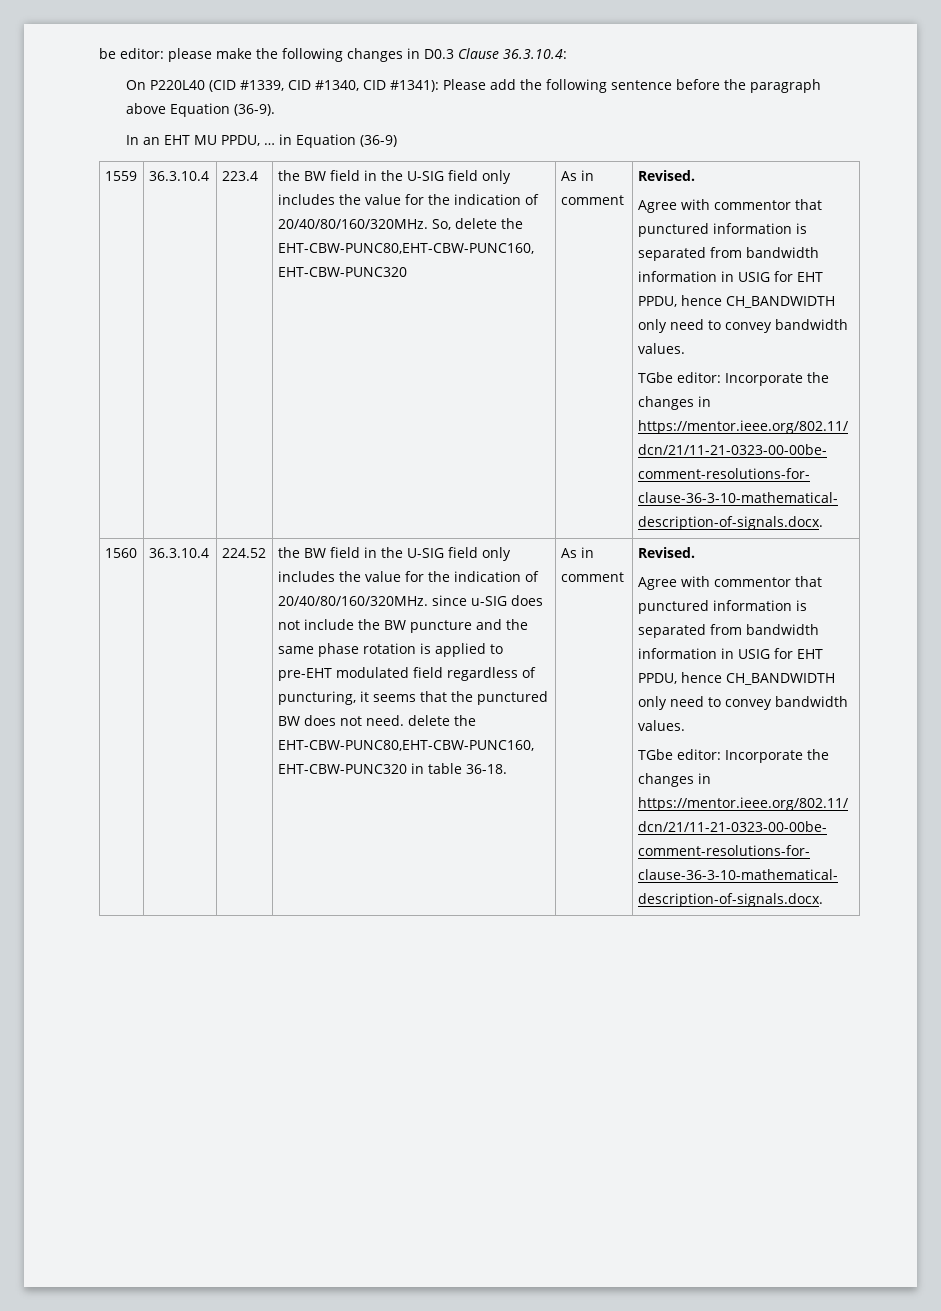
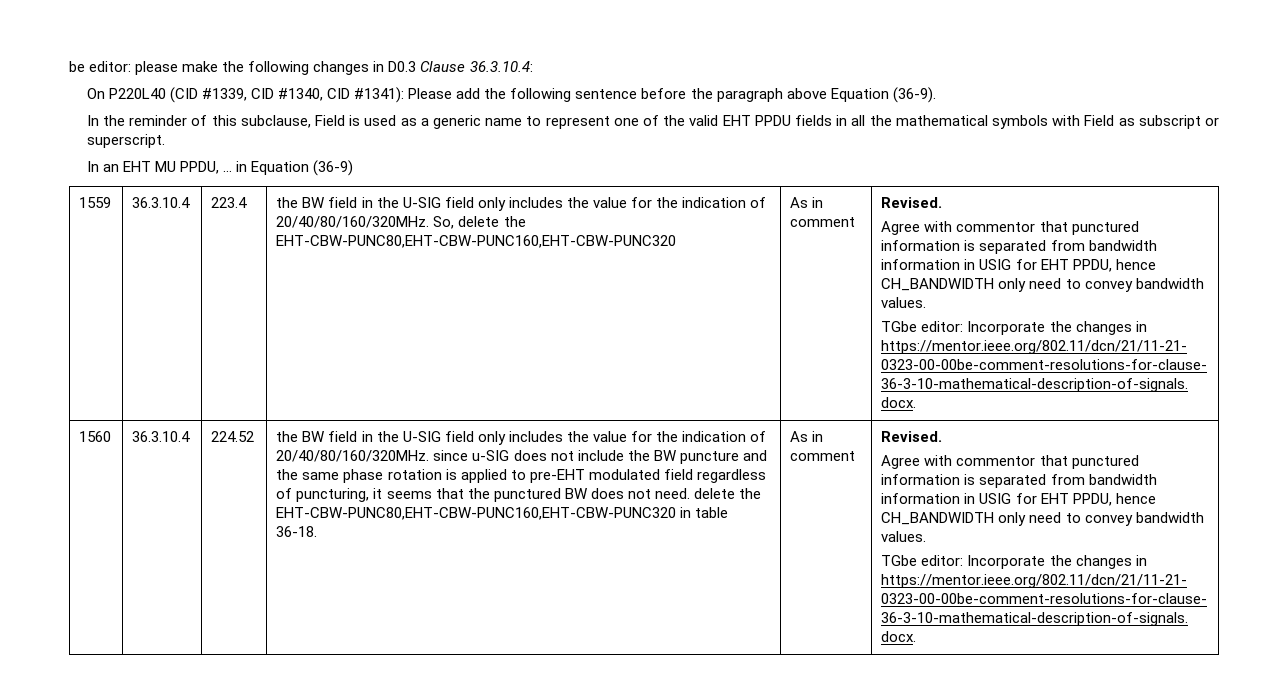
(276, 110) none -> [86,115,1220,129] [86,134,165,148] // In the reminder of this subclause, Field is used as a generic name to represent one of the valid EHT PPDU fields in all the mathematical symbols with Field as subscript or superscript.

